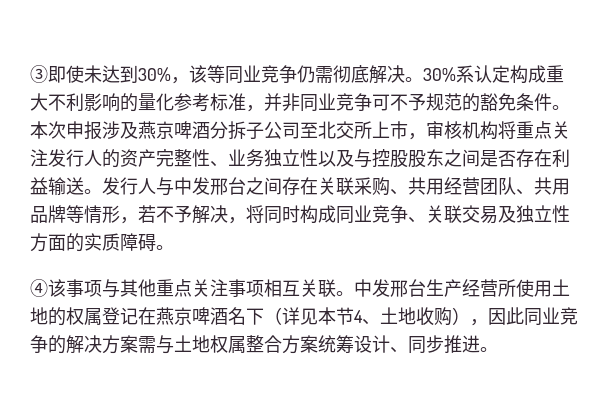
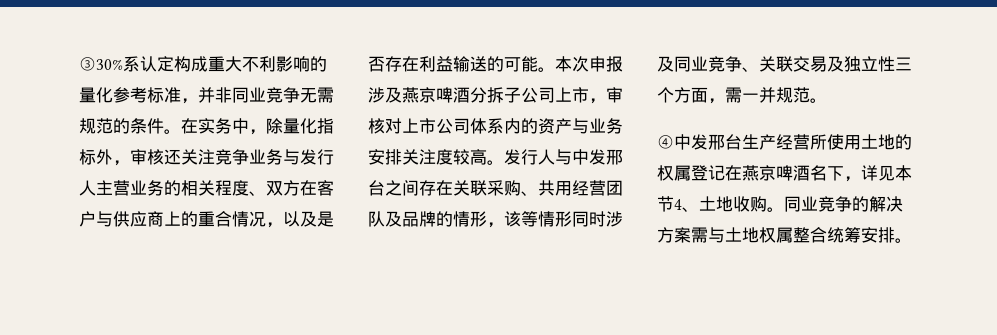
[30,65,456,84] ③即使未达到30%，该等同业竞争仍需彻底解决。30% -> [79,57,123,71] ③30%
[372,93,552,112] 可不予规范的豁免条件 -> [300,87,334,103] [79,118,334,135] [79,149,334,166] [79,180,334,196] [79,211,334,228] [368,56,538,72] 无需规范的条件。在实务中，除量化指标外，审核还关注竞争业务与发行人主营业务的相关程度、双方在客户与供应商上的重合情况，以及是否存在利益输送的可能
[300,121,372,139] 至北交所 -> (555, 95) none
[462,121,570,140] [30,149,570,168] [30,177,84,196] 机构将重点关注发行人的资产完整性、业务独立性以及与控股股东之间是否存在利益输送 -> [385,118,623,134] [368,149,487,165] 对上市公司体系内的资产与业务安排关注度较高
[516,177,570,195] [30,205,336,224] 、共用品牌等情形，若不予解决，将同时构成 -> [385,211,623,228] [657,56,674,72] 及品牌的情形，该等情形同时涉及
[30,233,174,252] [30,279,354,298] 方面的实质障碍。 // ④该事项与其他重点关注事项相互关联。 -> [895,57,912,71] [657,87,827,104] [657,135,674,149] 三个方面，需一并规范。 // ④
[264,307,282,325] （ -> [844,176,861,182] ，
[452,307,524,326] ），因此 -> [767,207,784,212] 。
[282,335,480,354] 方案统筹设计、同步推进 -> [827,227,895,243] 统筹安排

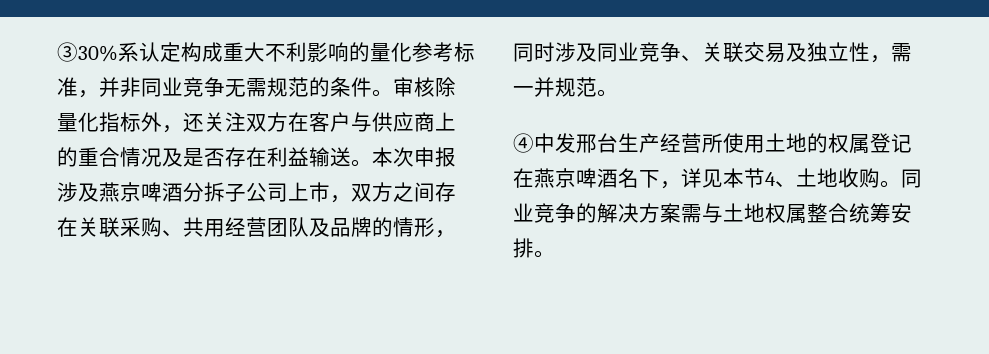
[181,118,266,135] 在实务中， -> [393,77,435,97] 审核
[130,149,334,165] [79,180,266,196] 审核还关注竞争业务与发行人主营业务的相关程度、 -> [183,112,246,132] 还关注
[266,211,300,228] ，以 -> (162, 157) none
[487,56,538,72] 的可能 -> (351, 157) none
[606,87,623,103] [368,118,623,134] [368,149,623,165] [368,180,385,196] 审核对上市公司体系内的资产与业务安排关注度较高。发行人与中发邢台 -> [351,182,393,202] 双方
[504,211,572,227] 该等情形 -> (456, 234) none
[895,57,912,71] [657,87,708,103] 三个方面 -> (870, 52) none

